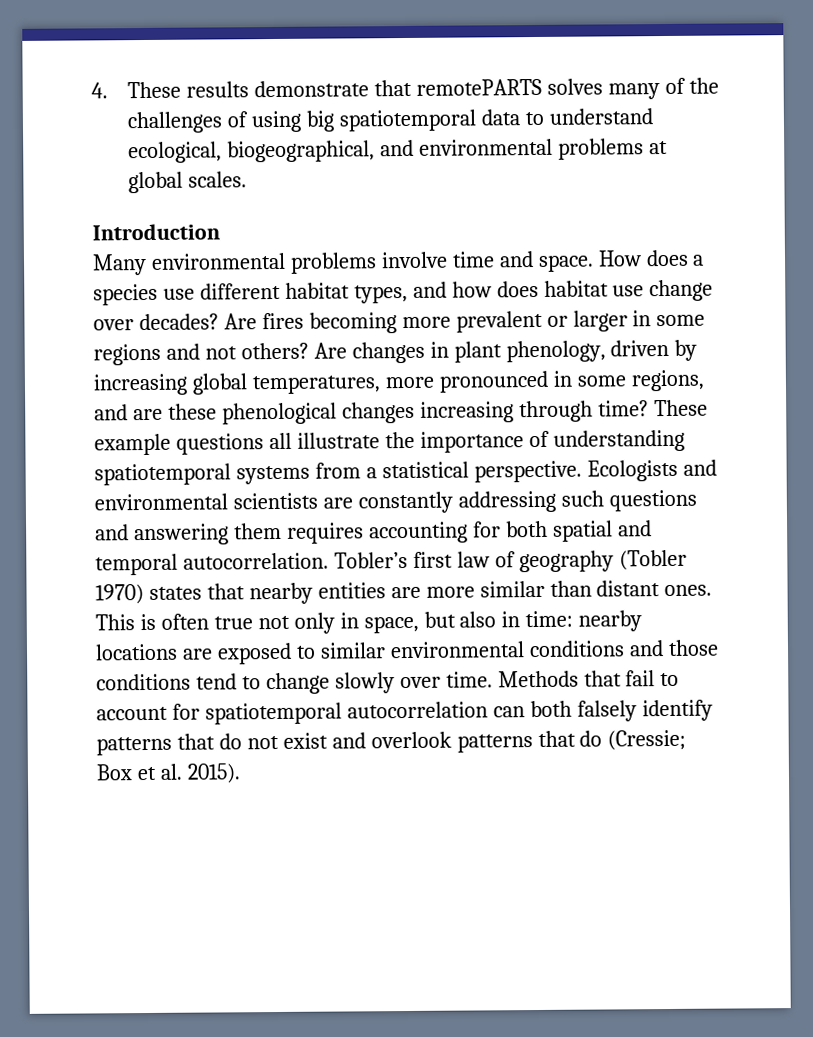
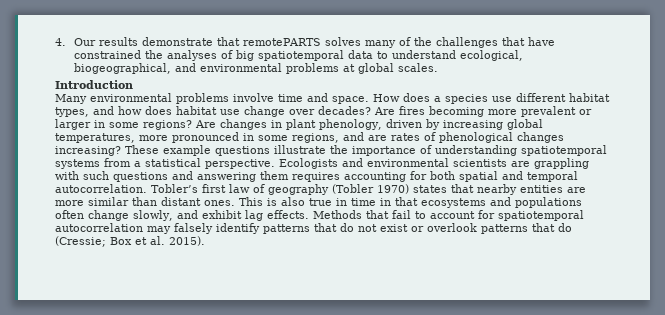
[127,81,182,99] These -> [73,38,96,46] Our
[227,110,303,133] of using -> [501,37,555,46] [73,50,233,61] that have constrained the analyses of
[93,342,309,366] regions and not others? -> [143,120,192,130] regions?
[167,400,649,425] these phenological changes increasing through time? -> [391,132,564,143] [55,146,121,156] rates of phenological changes increasing?
[268,432,292,450] all -> (270, 151) none
[357,490,556,514] constantly addressing -> [534,158,589,169] [55,171,79,180] grappling with
[160,610,643,634] [95,639,719,665] [96,671,493,695] often true not only in space, but also in time: nearby locations are exposed to similar environmental conditions and those conditions tend to change slowly over time. -> [281,197,582,208] [55,210,309,221] also true in time in that ecosystems and populations often change slowly, and exhibit lag effects.
[492,700,572,718] can both -> [147,226,171,234] may
[331,732,366,749] and -> [411,226,424,232] or

